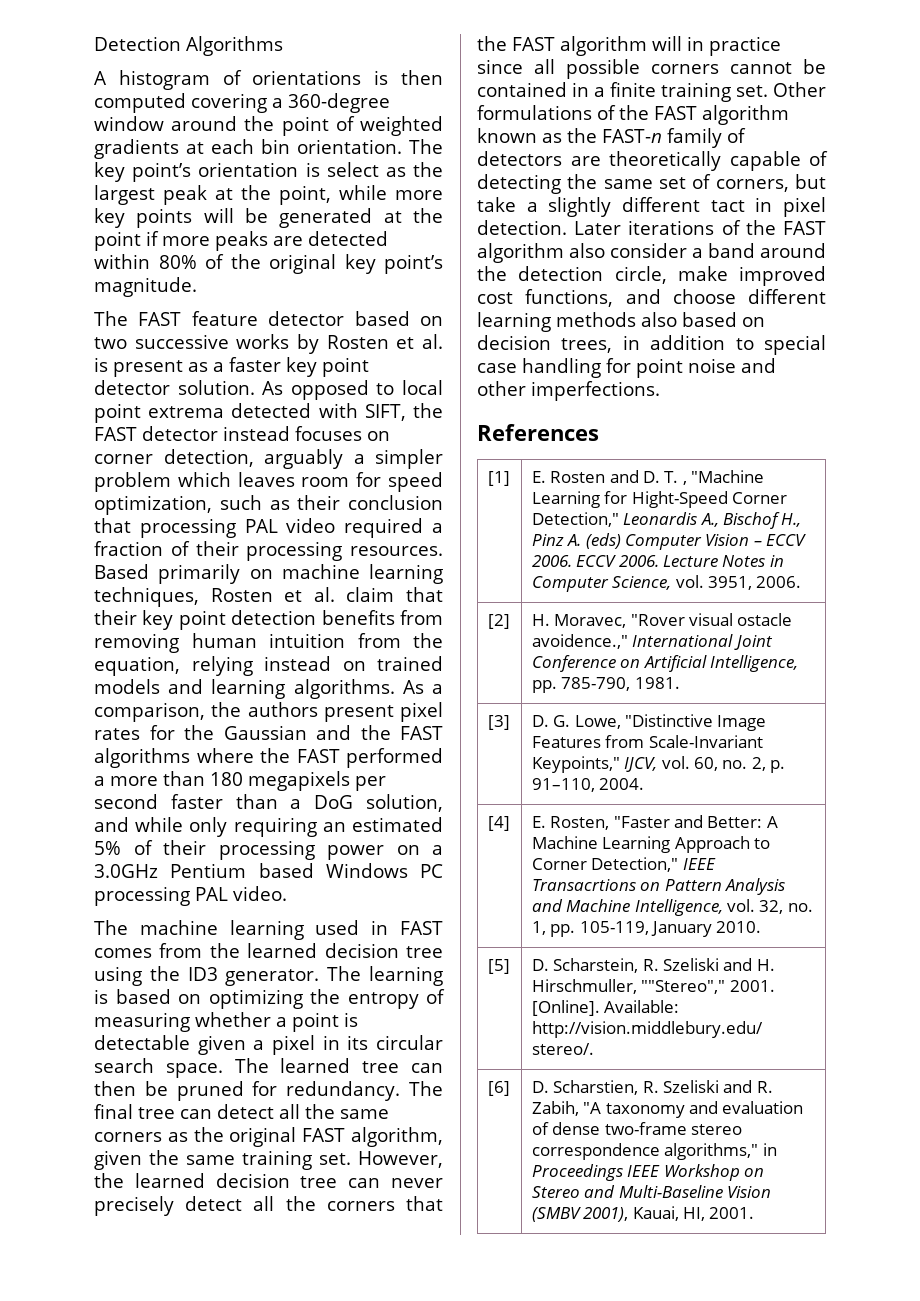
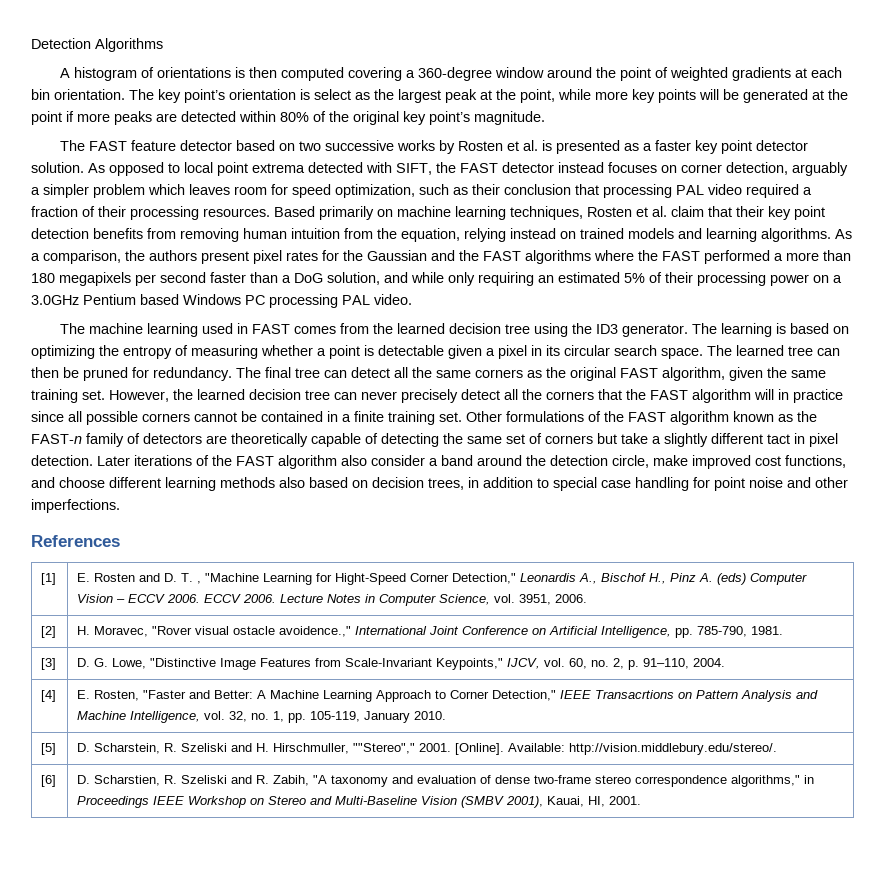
[113,360,183,377] present -> [555,140,620,154] presented
[715,179,789,192] corners, -> [545,435,593,444] corners

